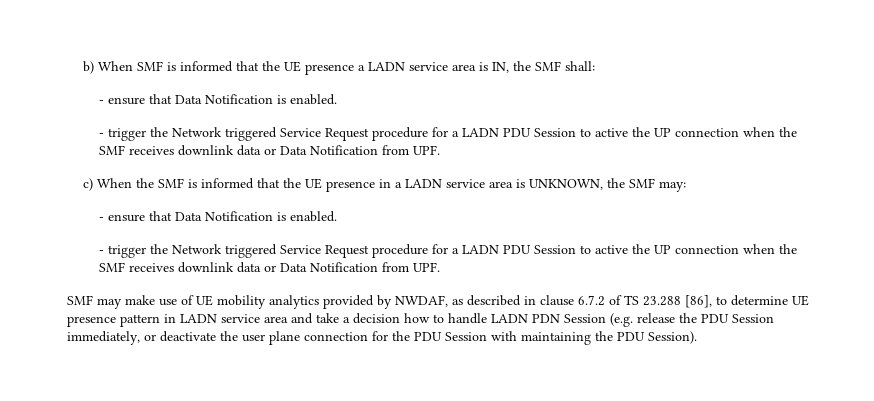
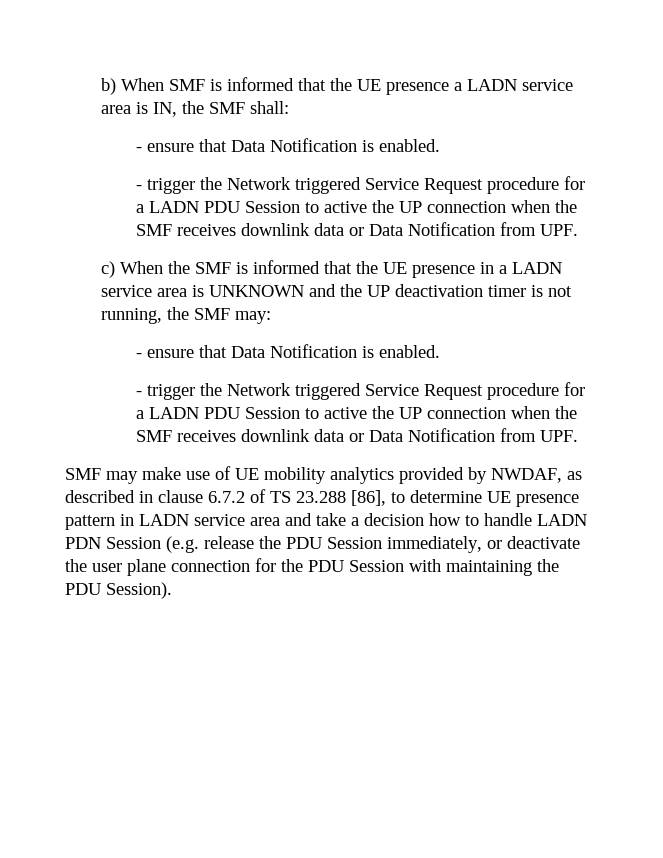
[528,179,603,190] UNKNOWN, -> [208,284,572,297] [100,308,162,324] UNKNOWN and the UP deactivation timer is not running,

